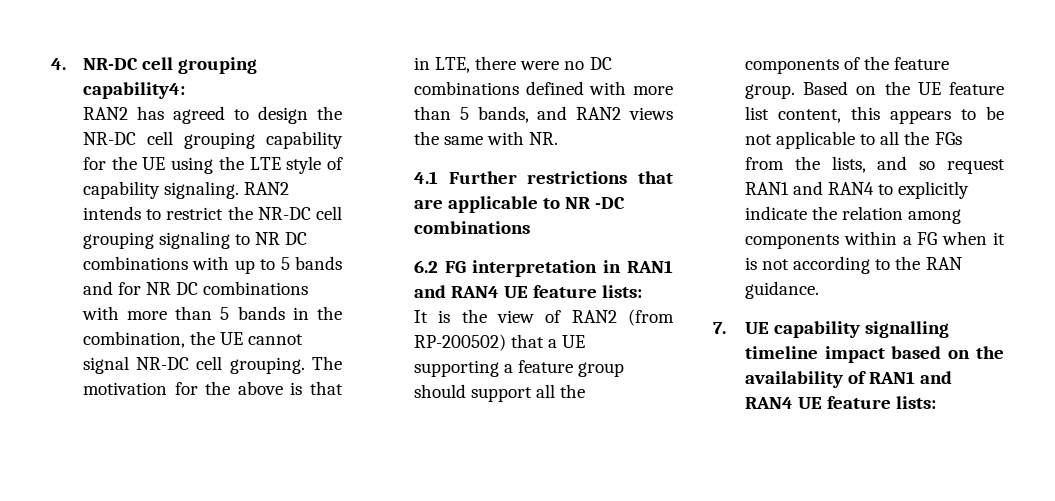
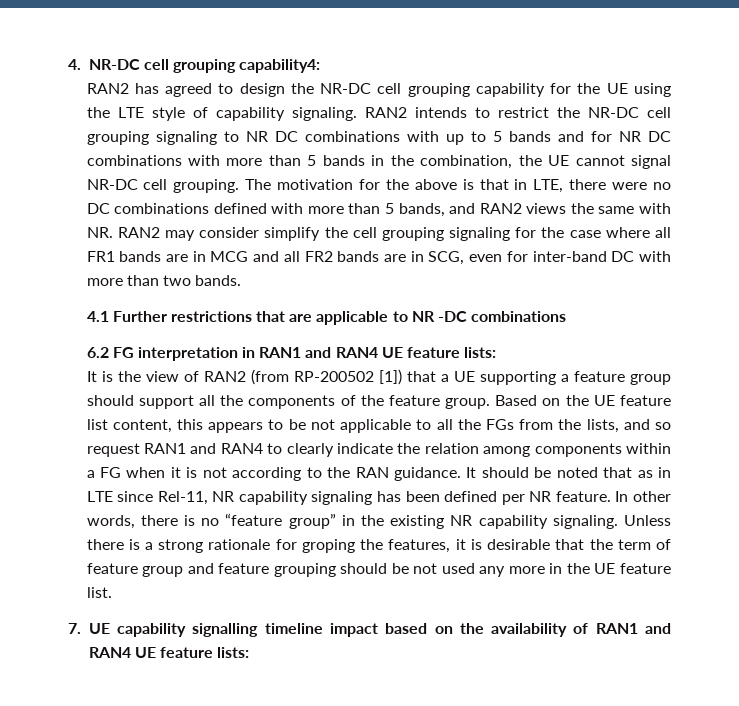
(559, 138) none -> [117,227,671,241] [86,251,671,265] [86,275,242,286] RAN2 may consider simplify the cell grouping signaling for the case where all FR1 bands are in MCG and all FR2 bands are in SCG, even for inter-band DC with more than two bands.
[413,334,506,351] RP-200502) -> [293,369,402,385] RP-200502 [1])
[898,181,970,199] explicitly -> [286,443,334,457] clearly
(819, 290) none -> [466,467,671,478] [86,491,671,505] [86,513,671,529] [86,539,672,553] [86,563,671,577] [86,587,112,598] It should be noted that as in LTE since Rel-11, NR capability signaling has been defined per NR feature. In other words, there is no “feature group” in the existing NR capability signaling. Unless there is a strong rationale for groping the features, it is desirable that the term of feature group and feature grouping should be not used any more in the UE feature list.

